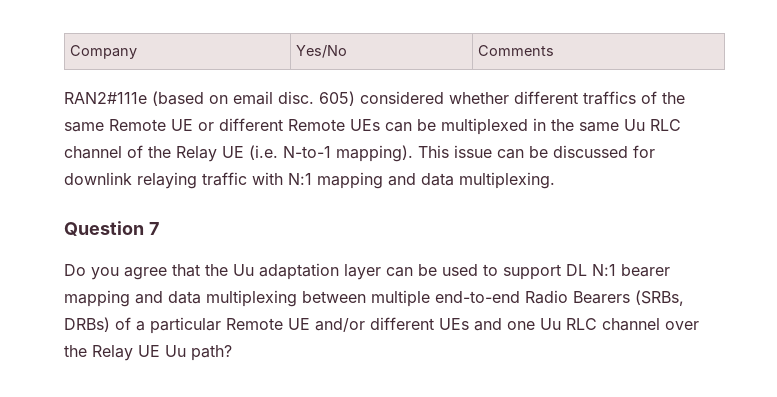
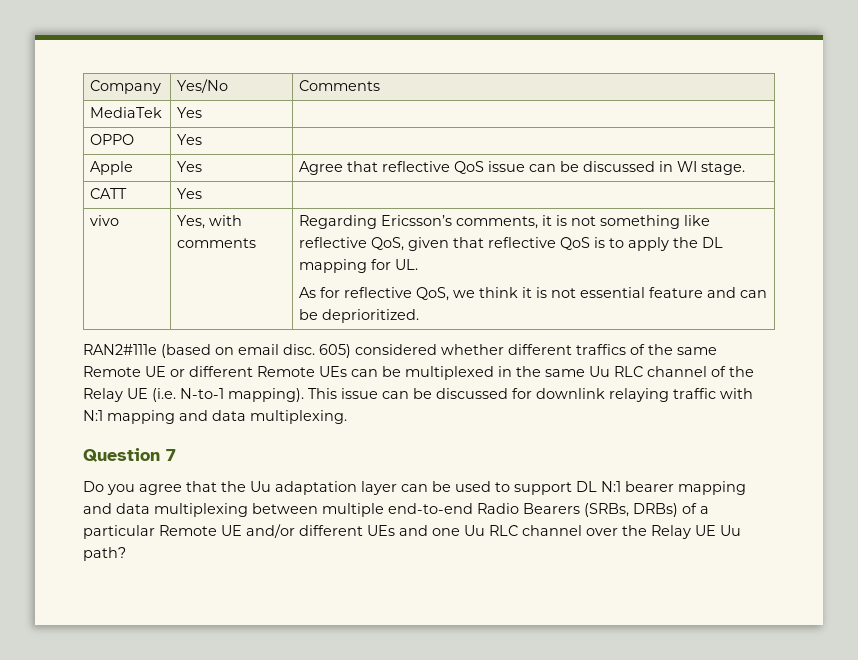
(555, 50) none -> [90,107,163,118] [177,107,203,118] [90,134,135,145] [177,134,203,145] [90,161,134,175] [177,161,203,172] [299,161,746,175] [90,188,128,199] [177,188,203,199] [90,215,120,226] [177,215,243,229] [177,238,257,248] [299,215,711,229] [299,237,724,251] [299,259,419,273] [299,287,768,301] [299,309,420,323] // MediaTek | Yes | // OPPO | Yes | // Apple | Yes | Agree that reflective QoS issue can be discussed in WI stage. // CATT | Yes | // vivo | Yes, with comments | Regarding Ericsson’s comments, it is not something like reflective QoS, given that reflective QoS is to apply the DL mapping for UL. // As for reflective QoS, we think it is not essential feature and can be deprioritized.

